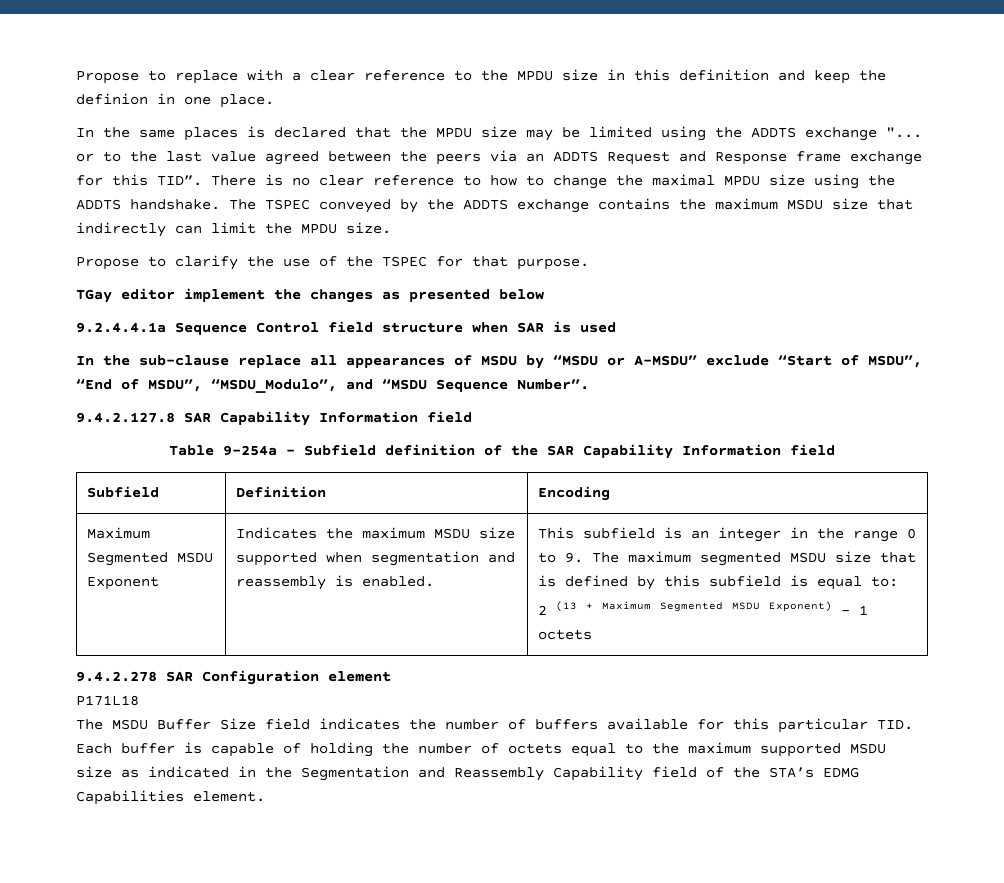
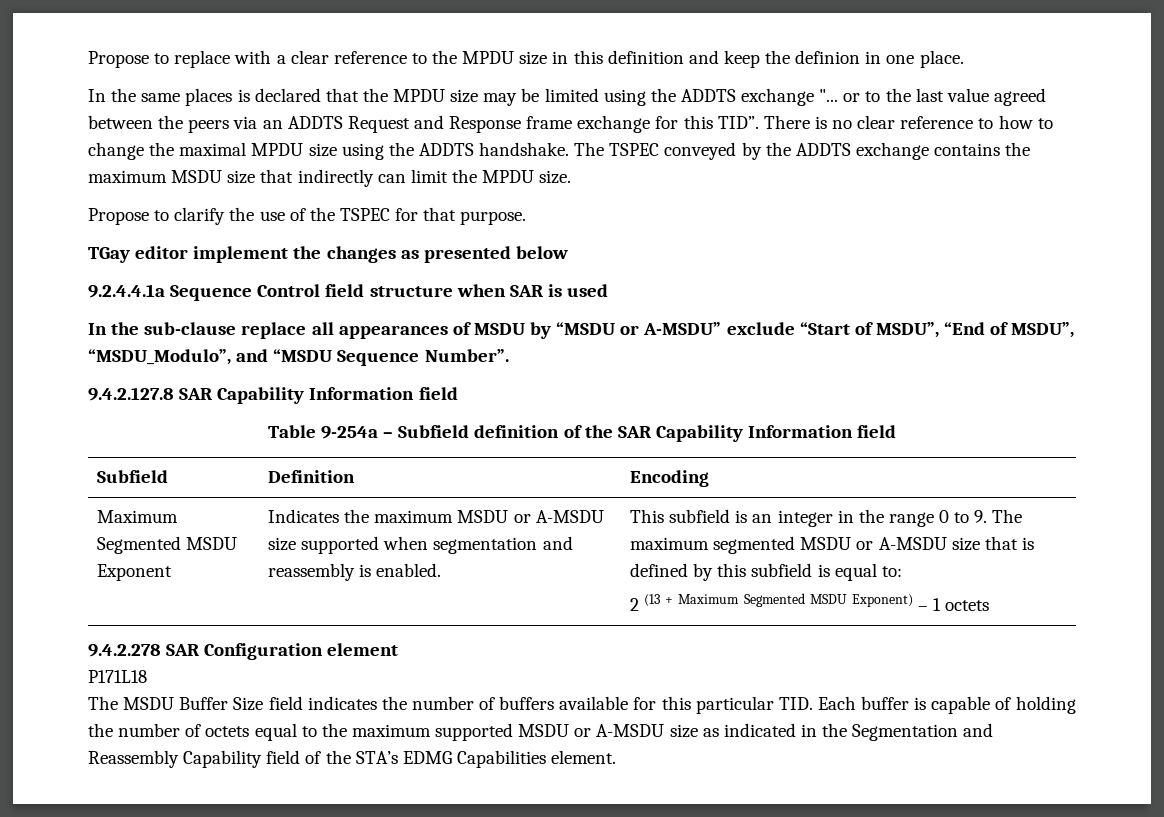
(470, 533) none -> [513,510,604,523] or A-MSDU
(826, 557) none -> [856,537,947,550] or A-MSDU
(886, 748) none -> [574,724,665,737] or A-MSDU

